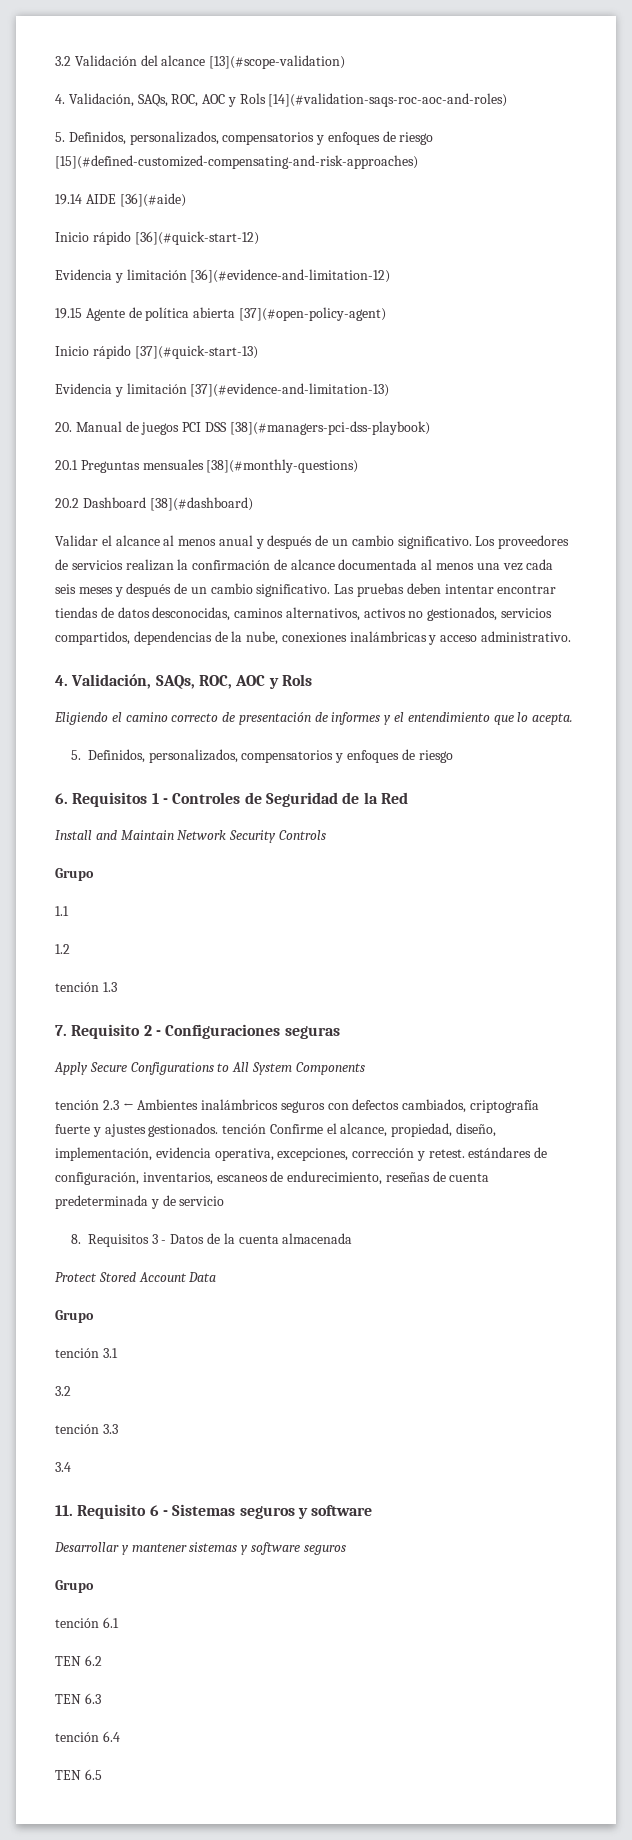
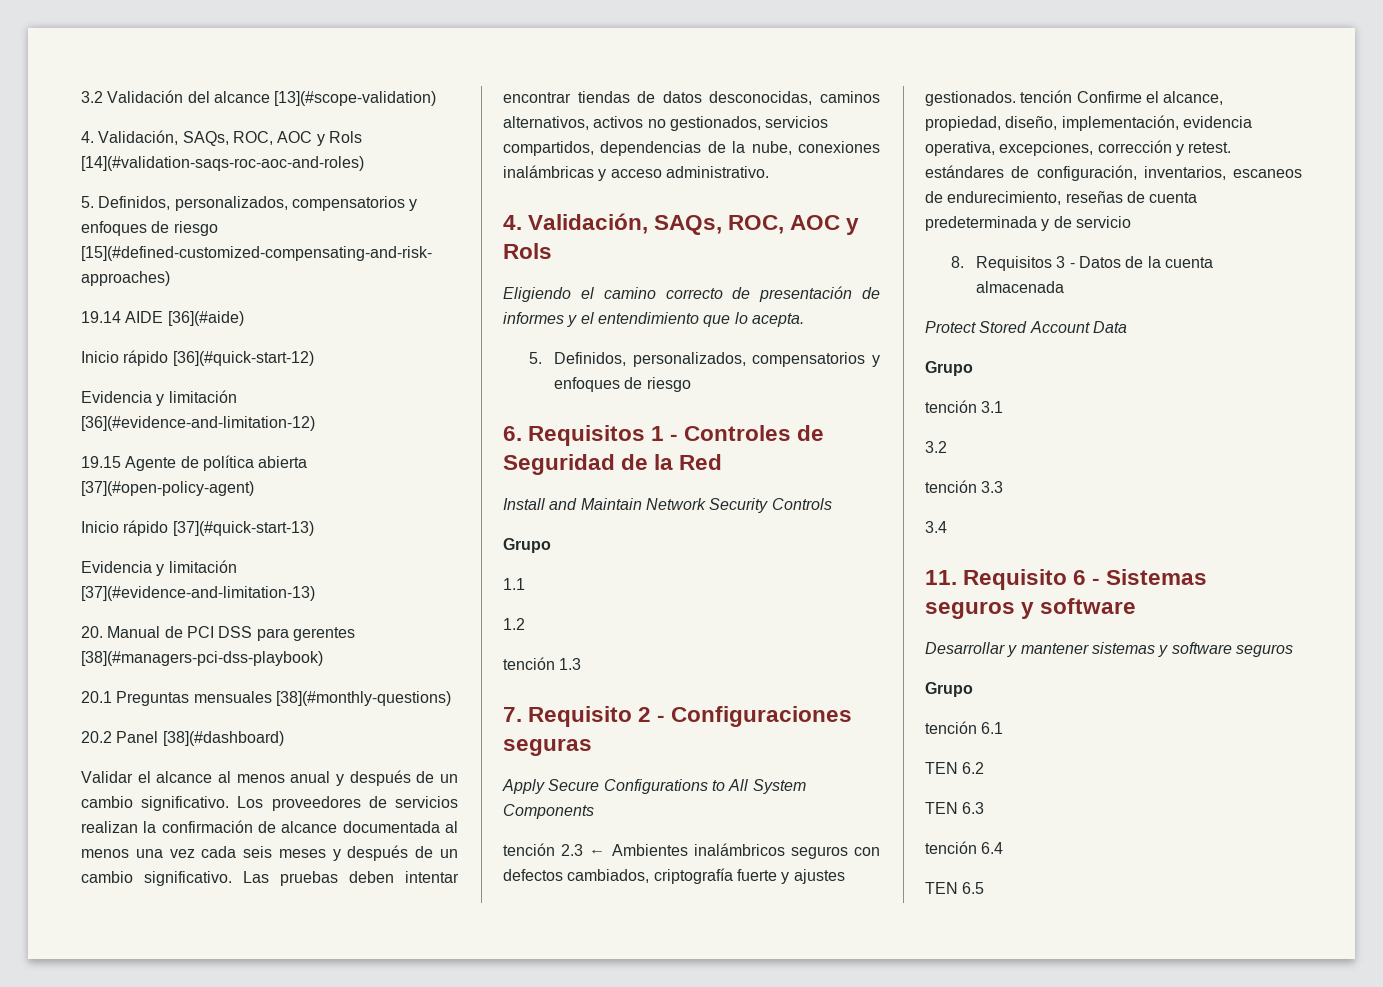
[141,422,180,435] juegos -> (183, 632) none
(227, 427) none -> [256,627,355,641] para gerentes
[82,497,146,508] Dashboard -> [116,731,159,743] Panel

